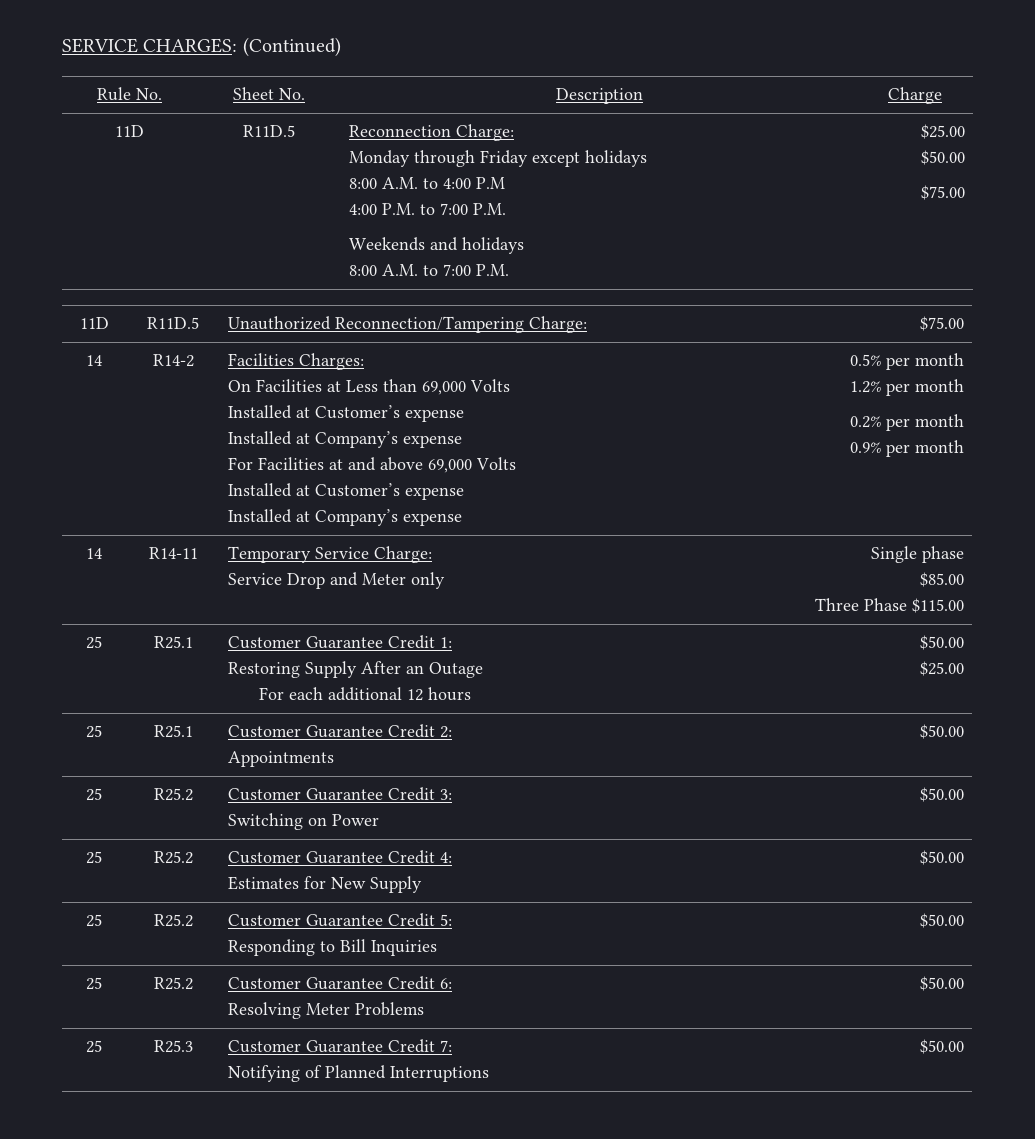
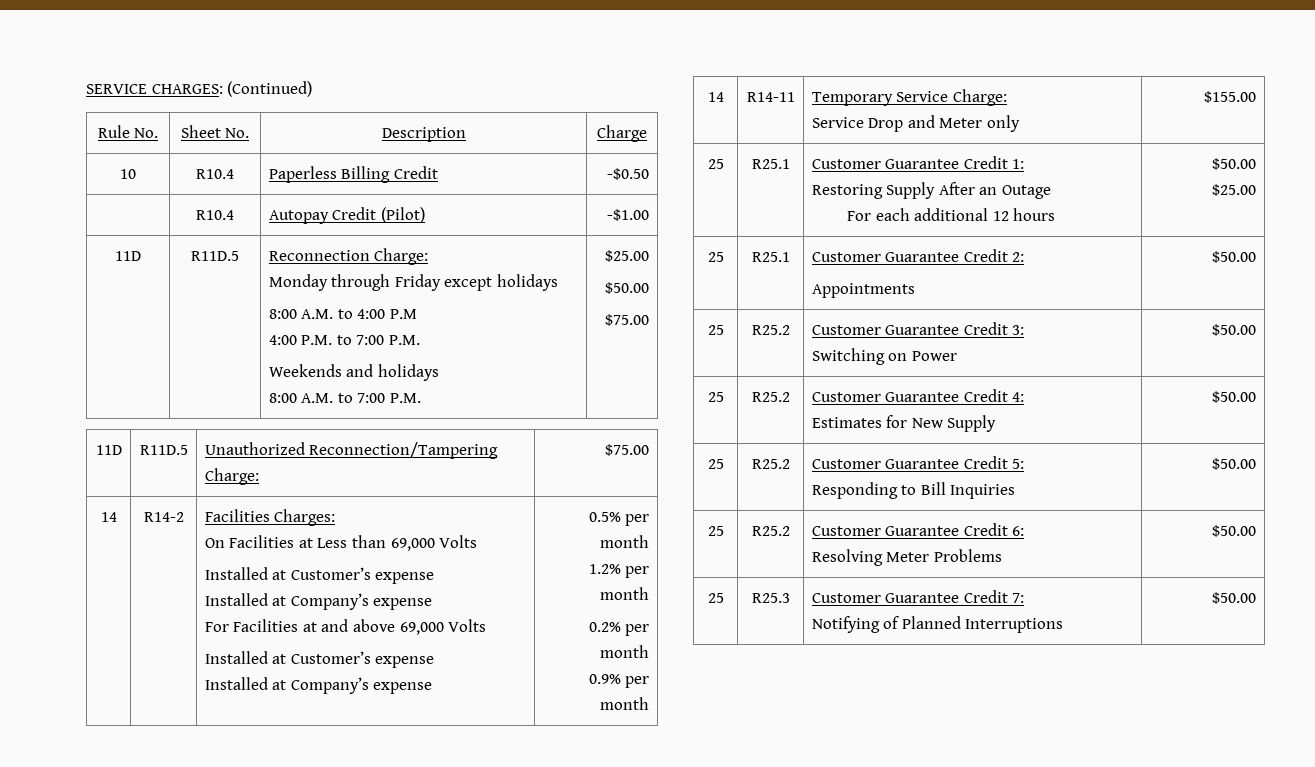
(942, 95) none -> [120,169,136,179] [196,169,234,179] [268,166,438,183] [607,168,650,180] [196,210,234,220] [268,207,425,224] [607,209,650,221] // 10 | R10.4 | Paperless Billing Credit | -$0.50 // | R10.4 | Autopay Credit (Pilot) | -$1.00
[870,546,964,563] [919,572,964,587] [814,598,964,613] Single phase // $85.00 // Three Phase $115.00 -> [1204,91,1257,103] $155.00

